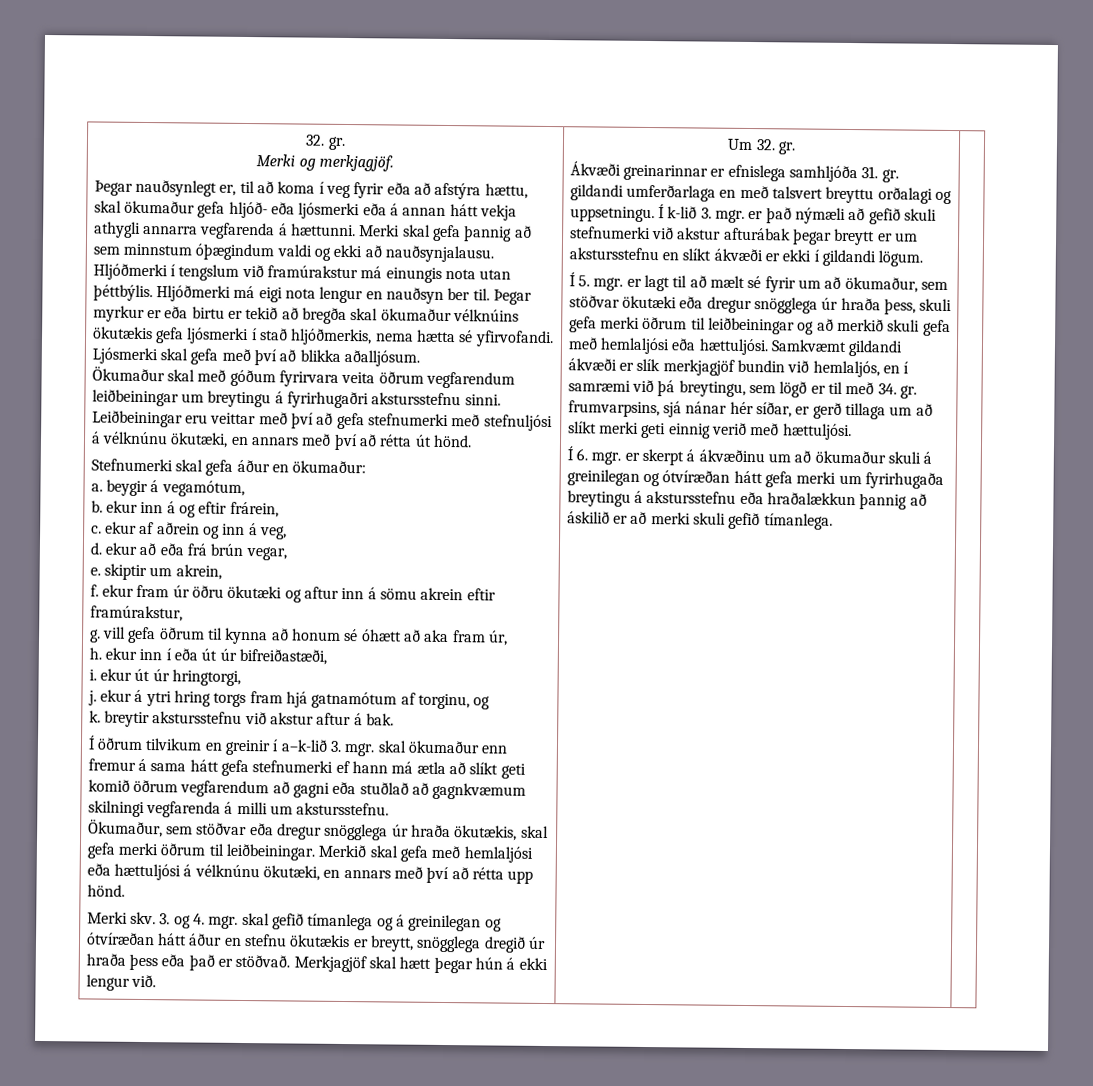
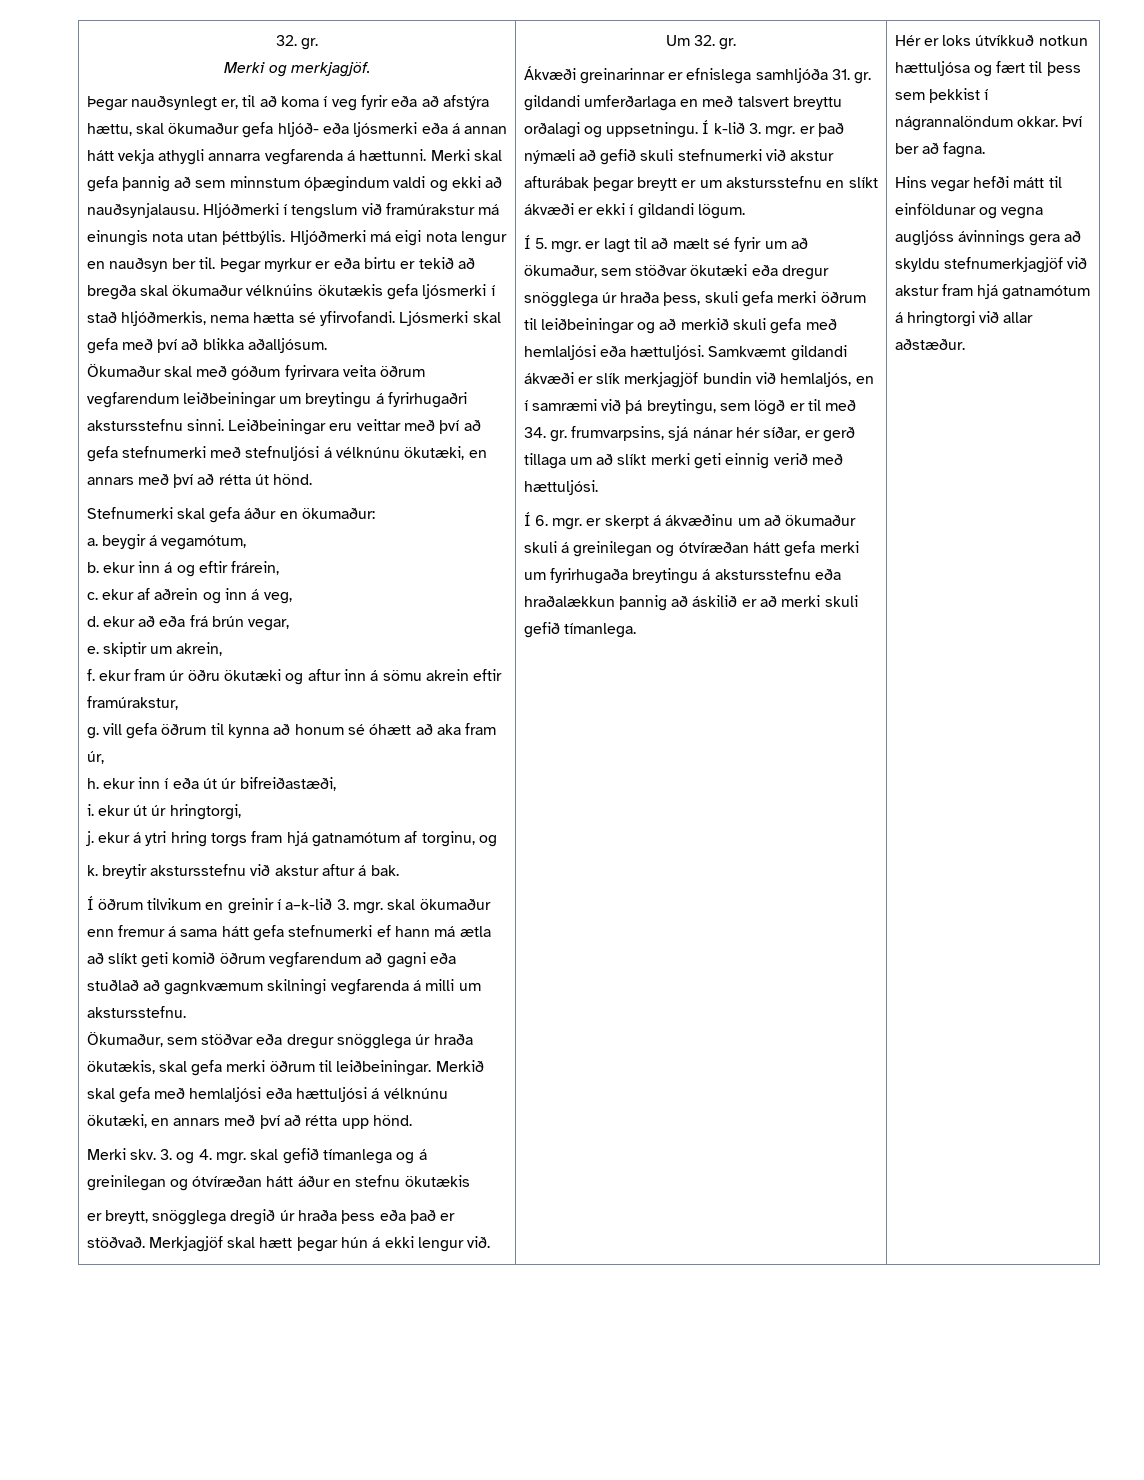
(351, 941) none -> (470, 1181) //
(833, 521) none -> [894,34,1088,46] [894,61,1081,77] [894,88,989,103] [894,116,1083,131] [894,142,986,158] [894,176,1062,192] [894,203,1044,219] [894,230,1082,246] [894,257,1088,273] [894,284,1091,300] [894,311,1034,327] [894,338,965,350] Hér er loks útvíkkuð notkun hættuljósa og fært til þess sem þekkist í nágrannalöndum okkar. Því ber að fagna. // Hins vegar hefði mátt til einföldunar og vegna augljóss ávinnings gera að skyldu stefnumerkjagjöf við akstur fram hjá gatnamótum á hringtorgi við allar aðstæður.

